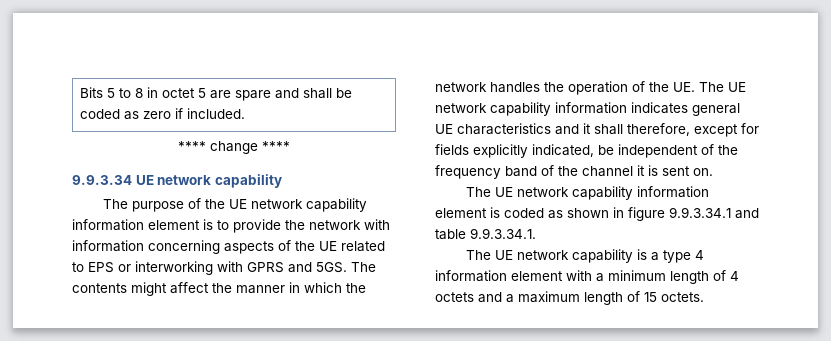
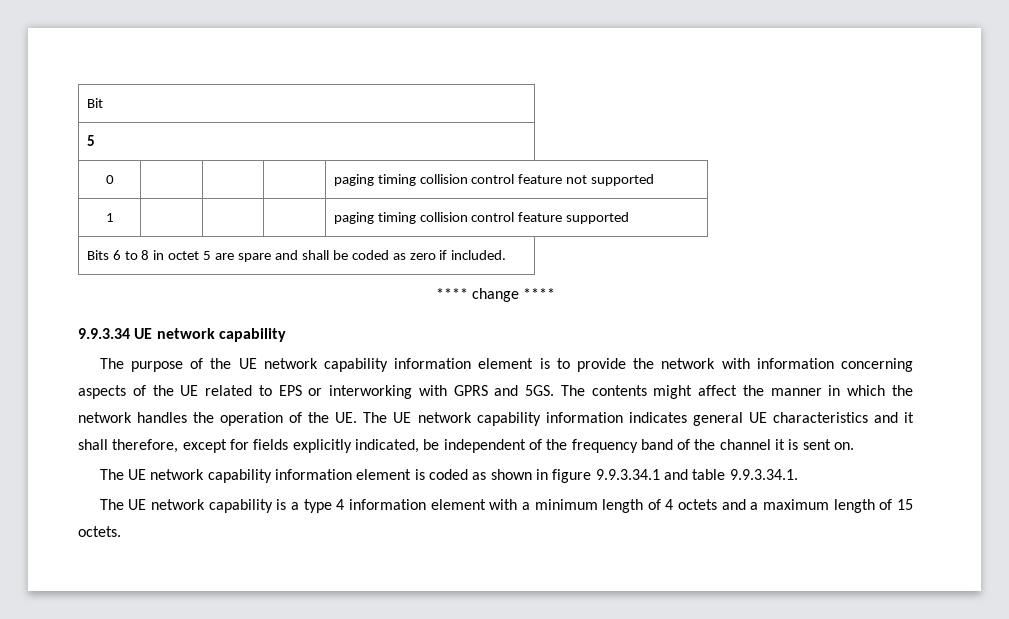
[80,87,116,98] Bits 5 -> [86,98,103,108] [86,135,95,146] [105,175,114,184] [333,174,655,186] [105,213,114,222] [333,212,630,224] [86,250,121,260] Bit // 5 // 0 | | | | paging timing collision control feature not supported // 1 | | | | paging timing collision control feature supported // Bits 6

